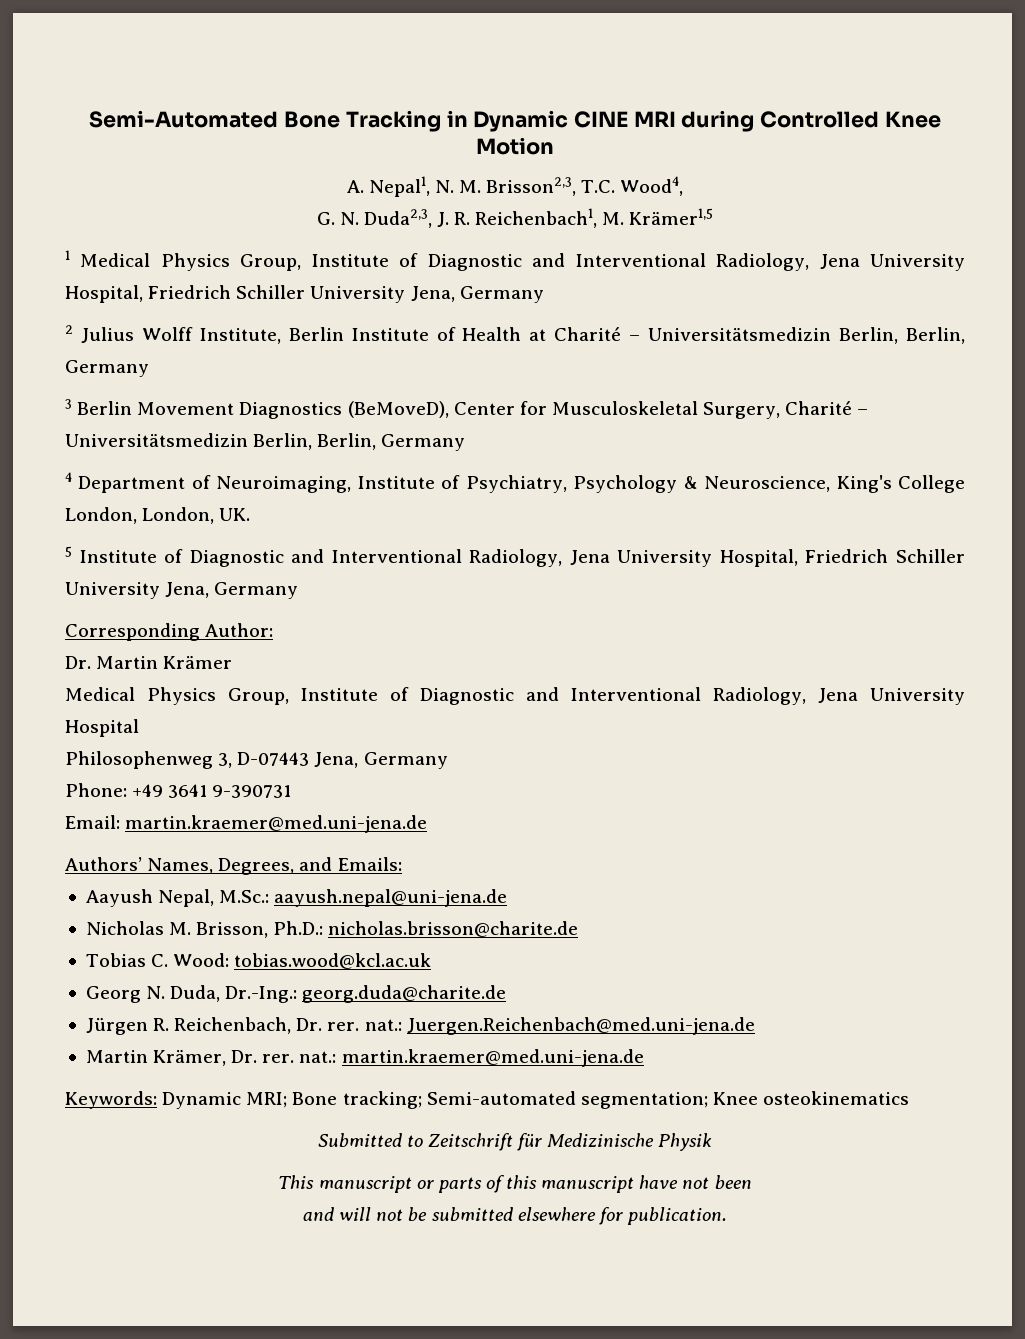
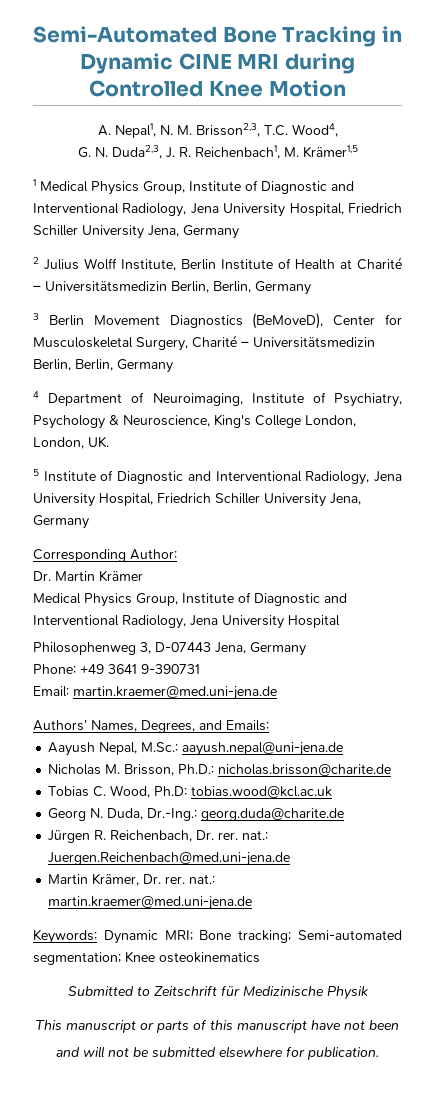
[173,953,230,967] Wood: -> [110,785,188,798] Wood, Ph.D:

